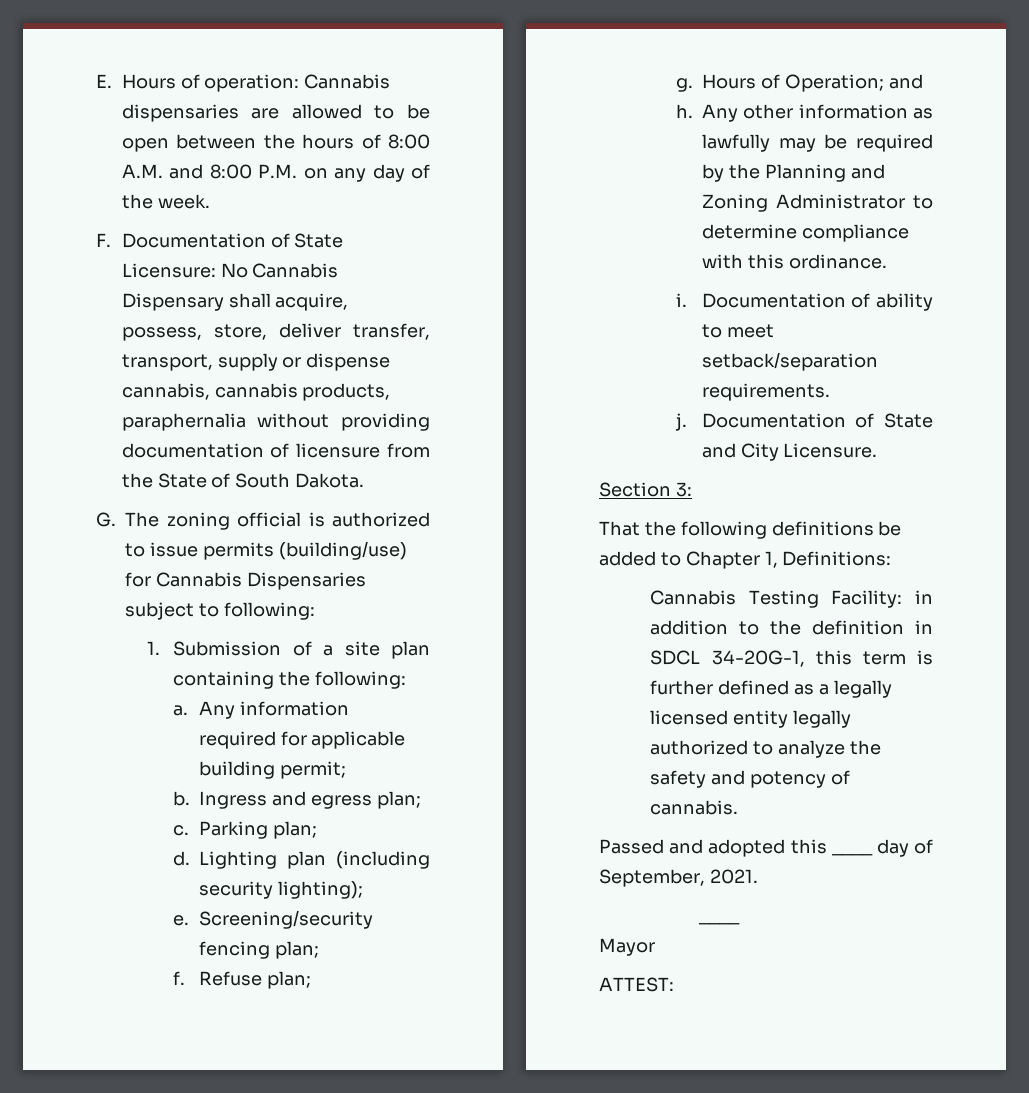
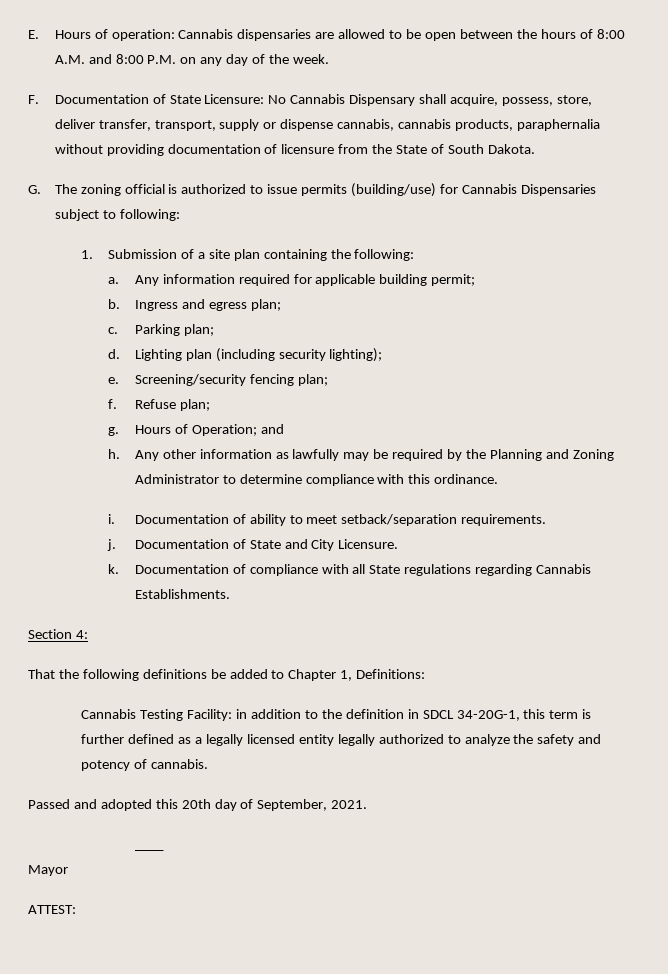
(878, 450) none -> [108,564,592,576] [134,589,230,599] // k. Documentation of compliance with all State regulations regarding Cannabis Establishments.
[675,482,692,497] 3: -> [75,630,88,639] 4:
[831,853,873,856] ____ -> [181,799,211,809] 20th

